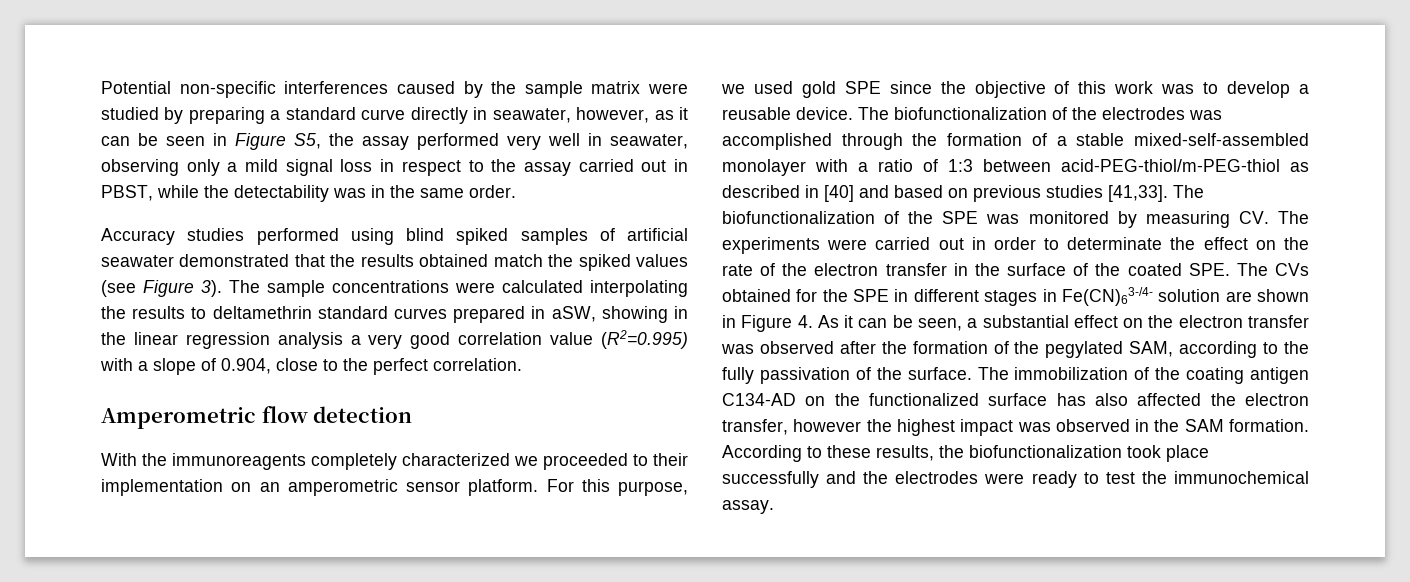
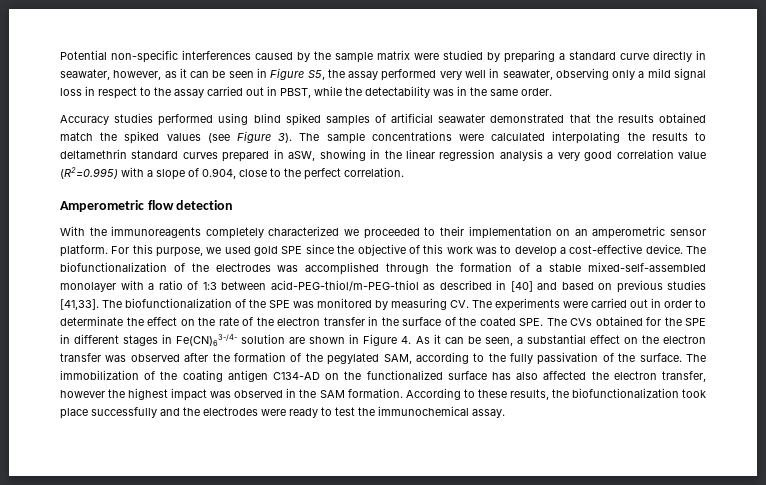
[722,107,791,120] reusable -> [569,244,643,254] cost-effective

